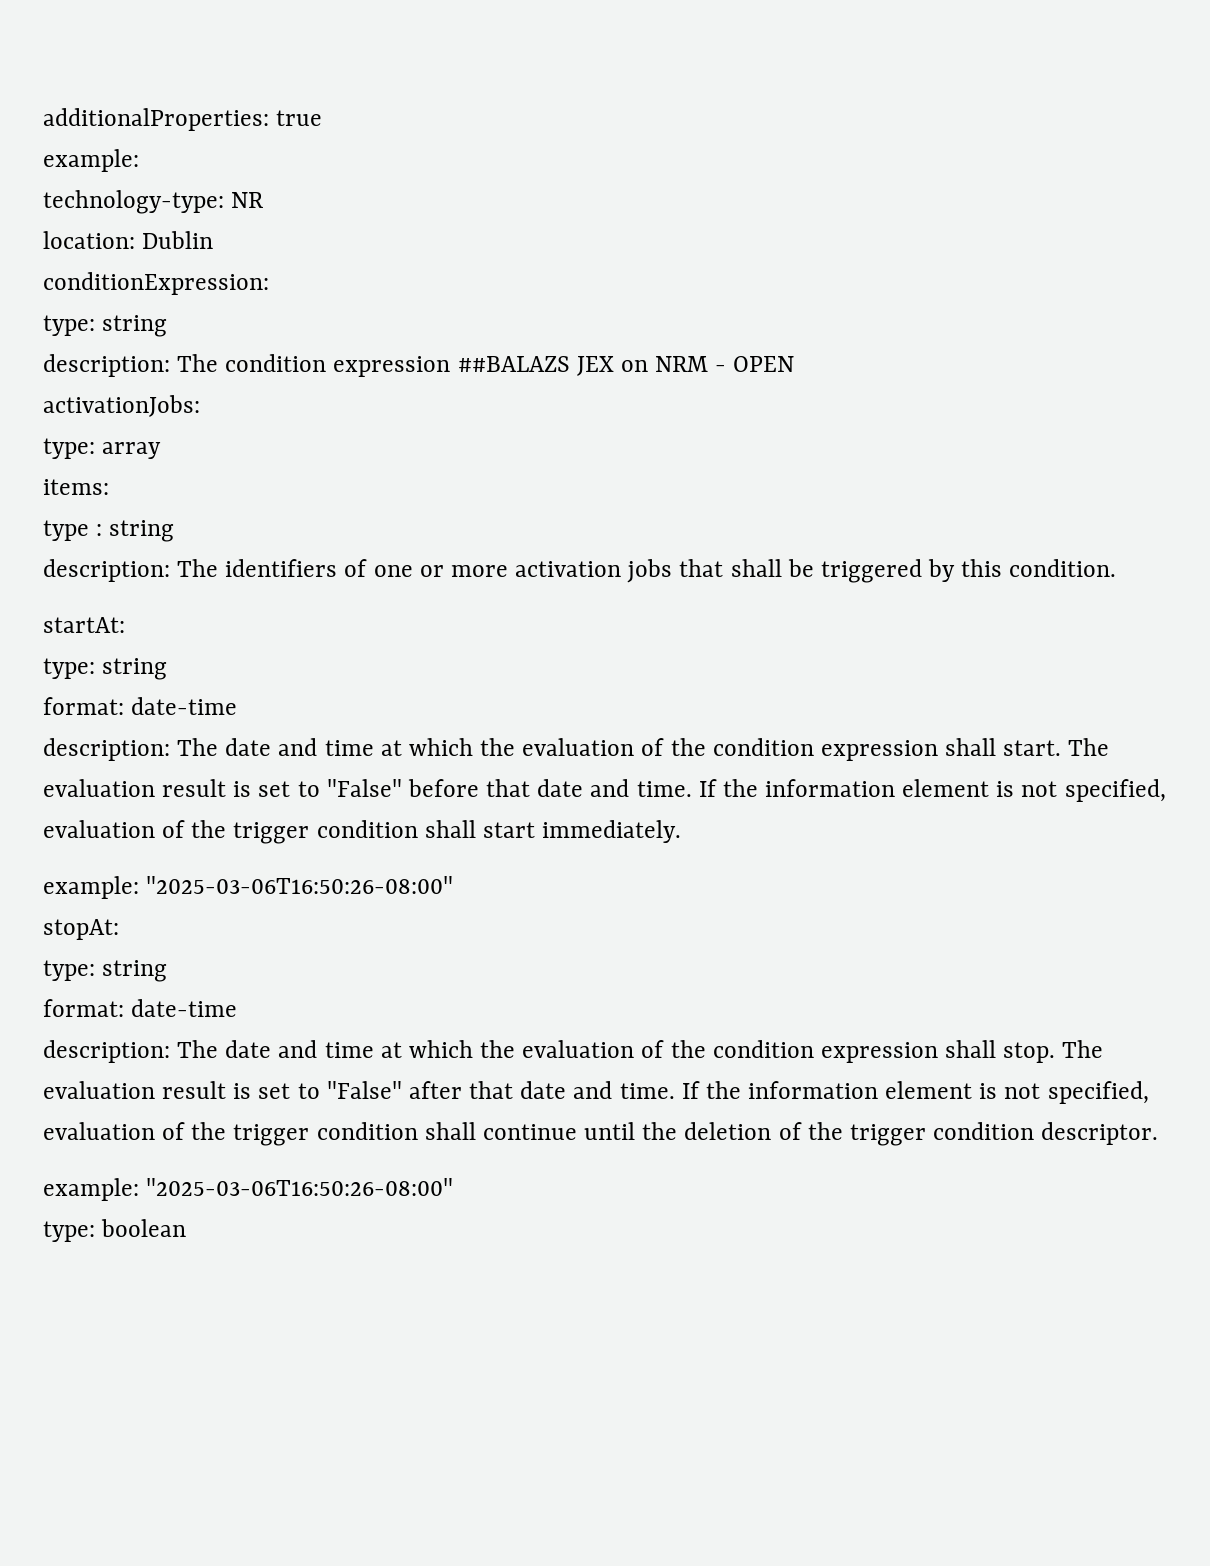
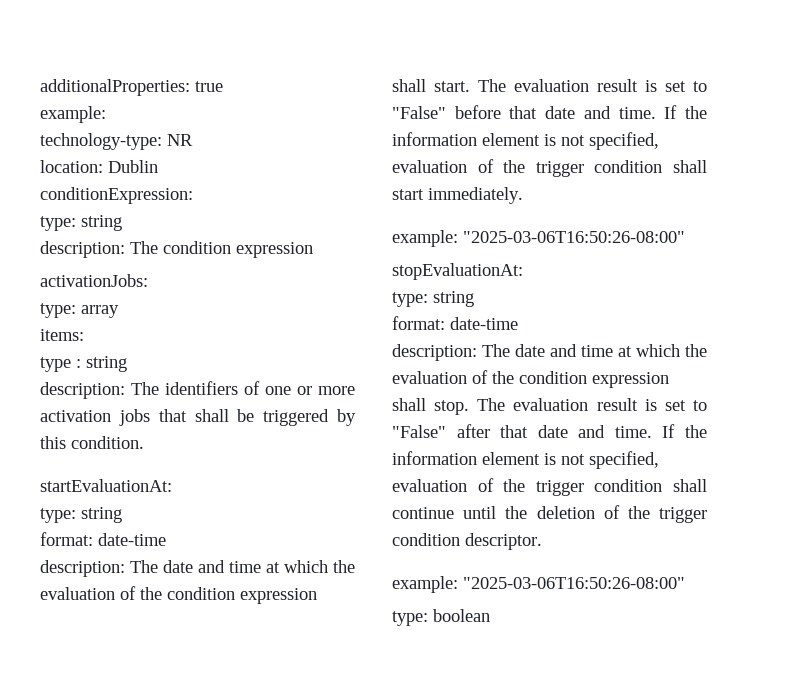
[457,356,795,376] ##BALAZS JEX on NRM - OPEN -> (313, 250) none
[43,617,125,633] startAt: -> [40,479,172,492] startEvaluationAt:
[43,919,119,940] stopAt: -> [392,263,523,280] stopEvaluationAt:

